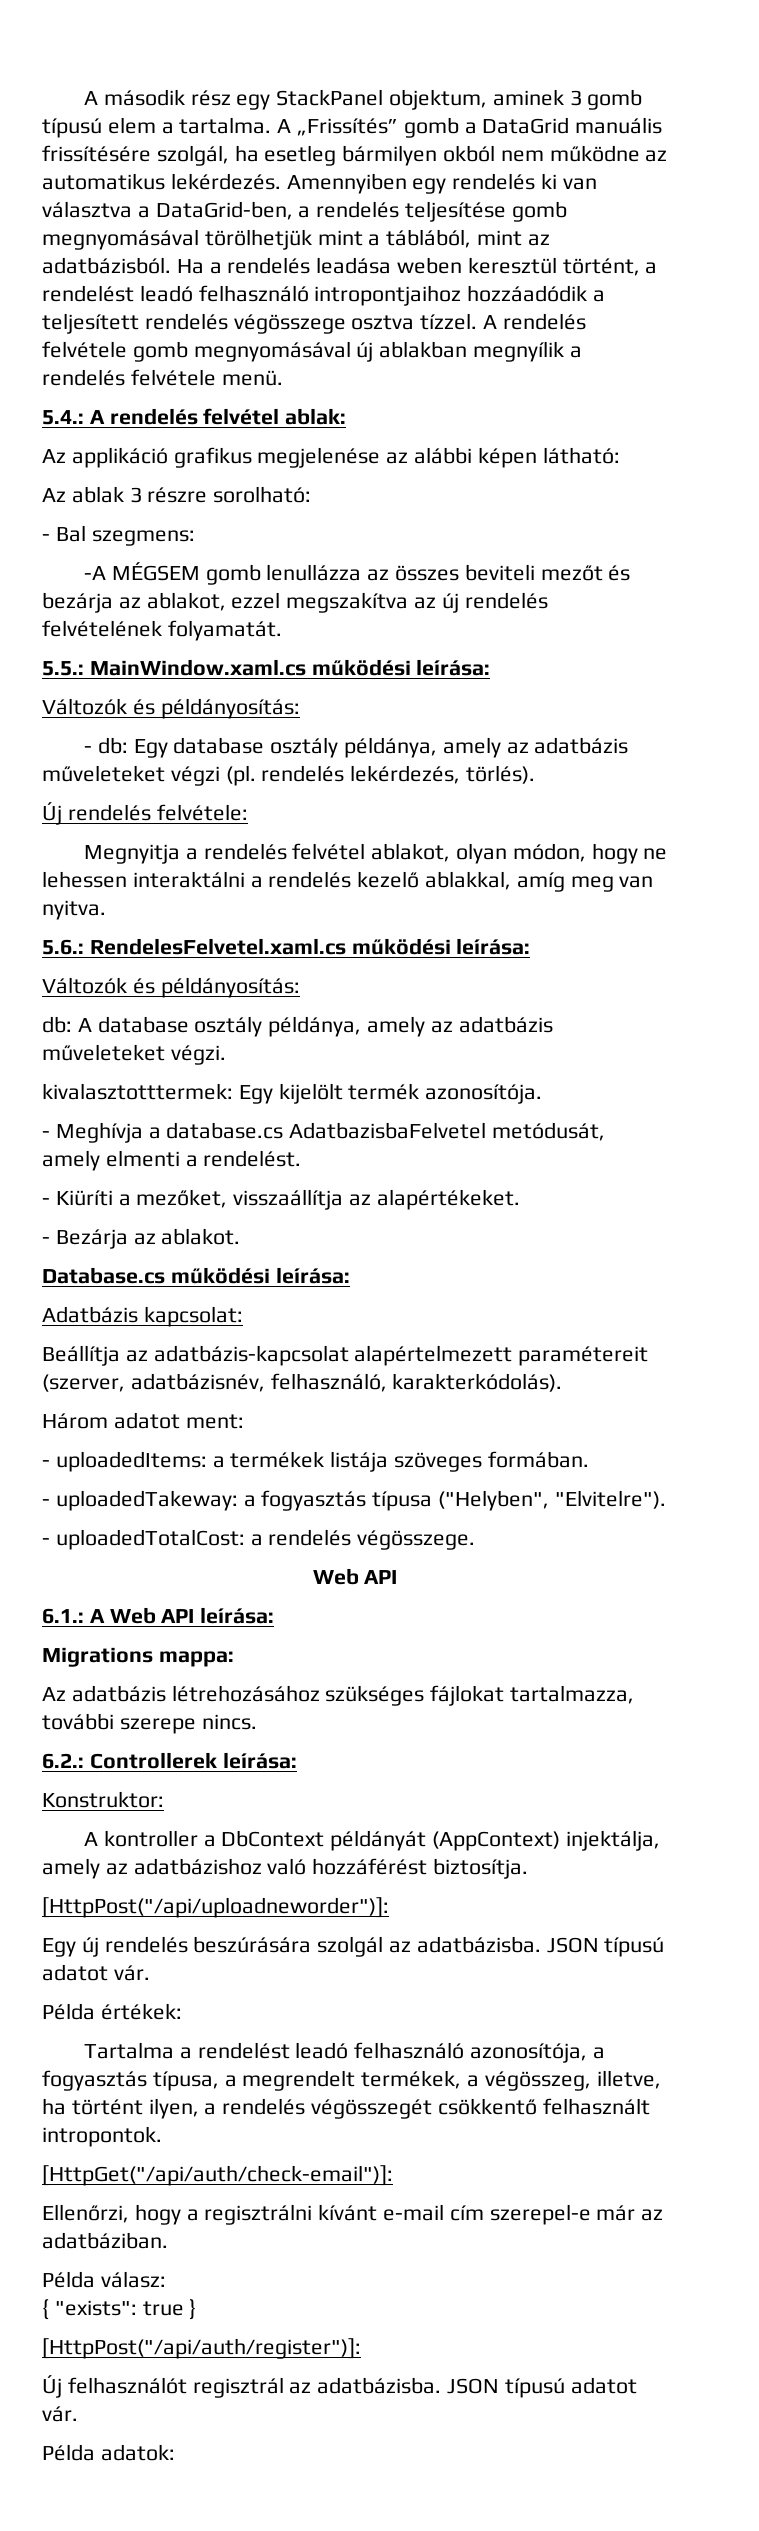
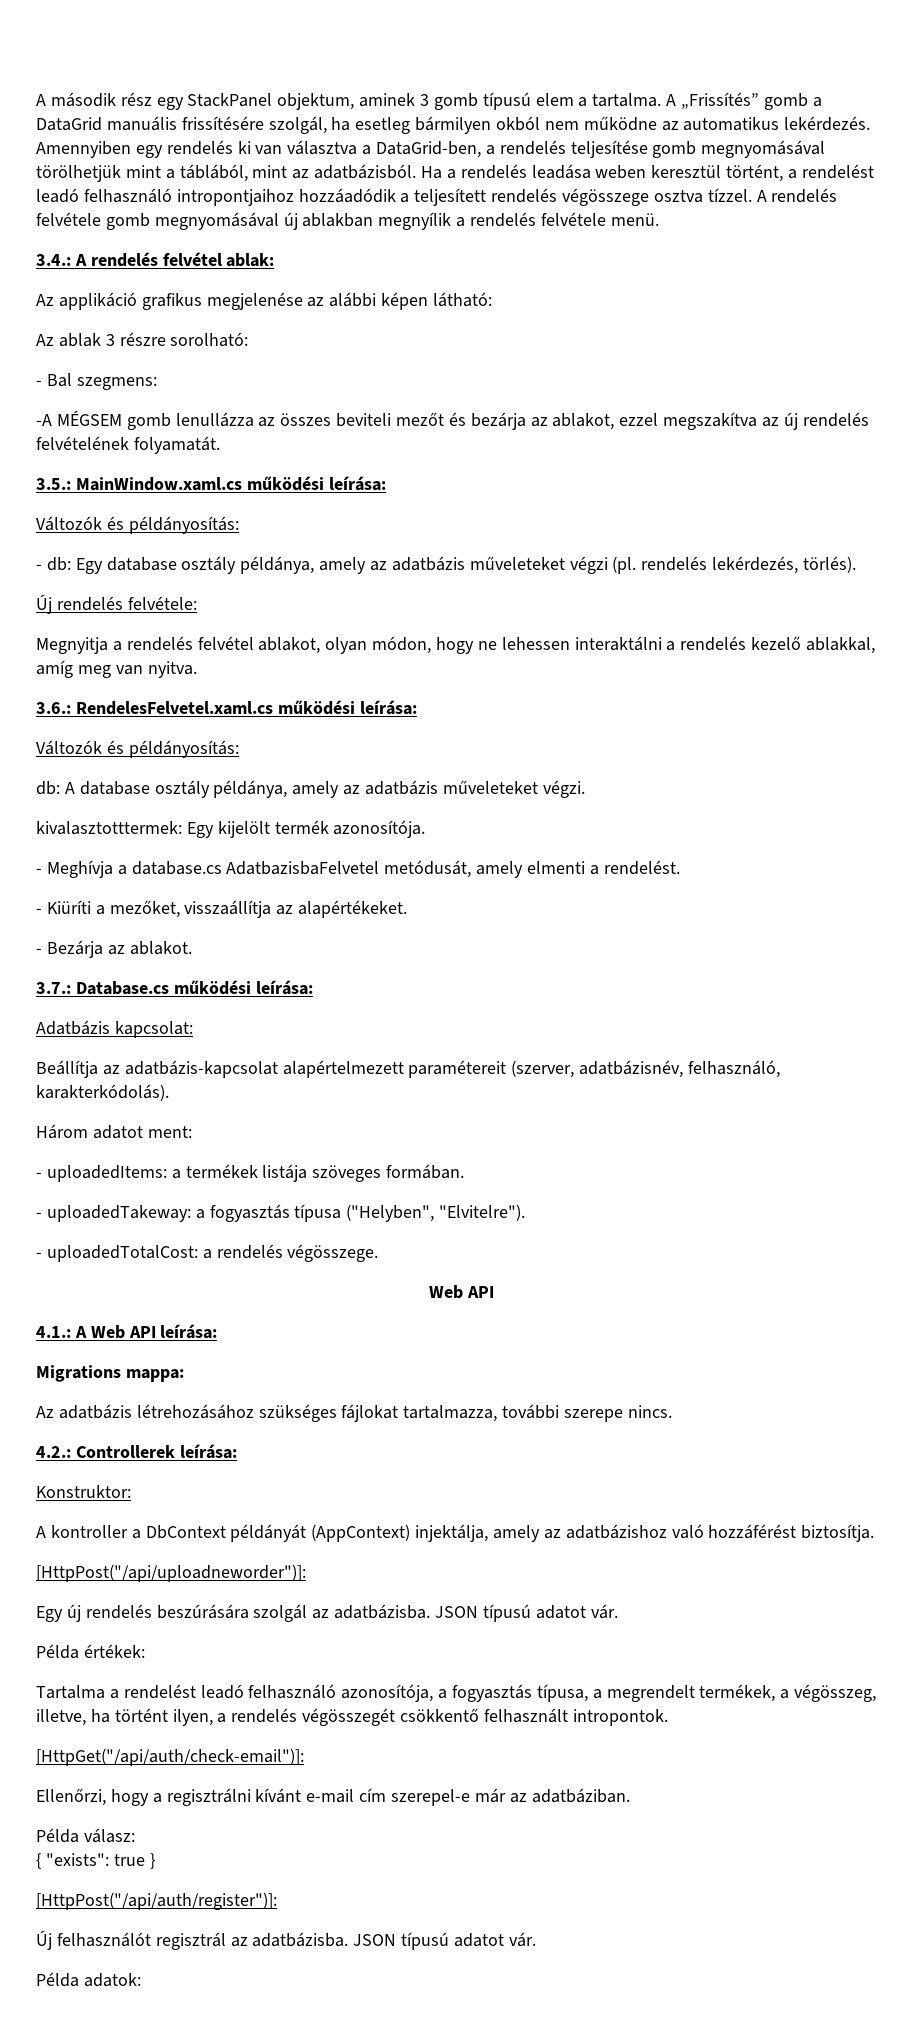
[42,410,84,425] 5.4.: -> [36,254,71,266] 3.4.:
[42,661,84,676] 5.5.: -> [36,478,71,490] 3.5.:
[42,939,84,955] 5.6.: -> [36,702,71,714] 3.6.:
(241, 1236) none -> [36,982,71,994] 3.7.:
[42,1608,84,1624] 6.1.: -> [36,1326,71,1338] 4.1.:
[42,1753,84,1769] 6.2.: -> [36,1446,71,1458] 4.2.:

